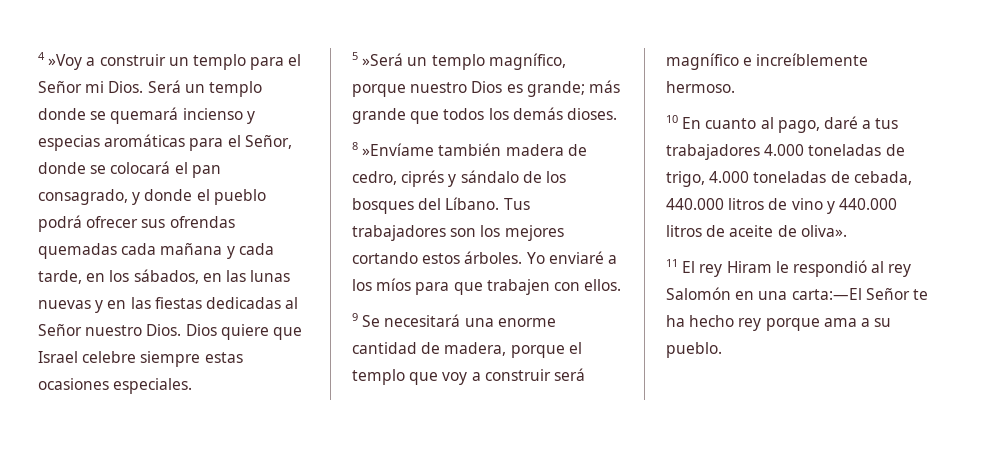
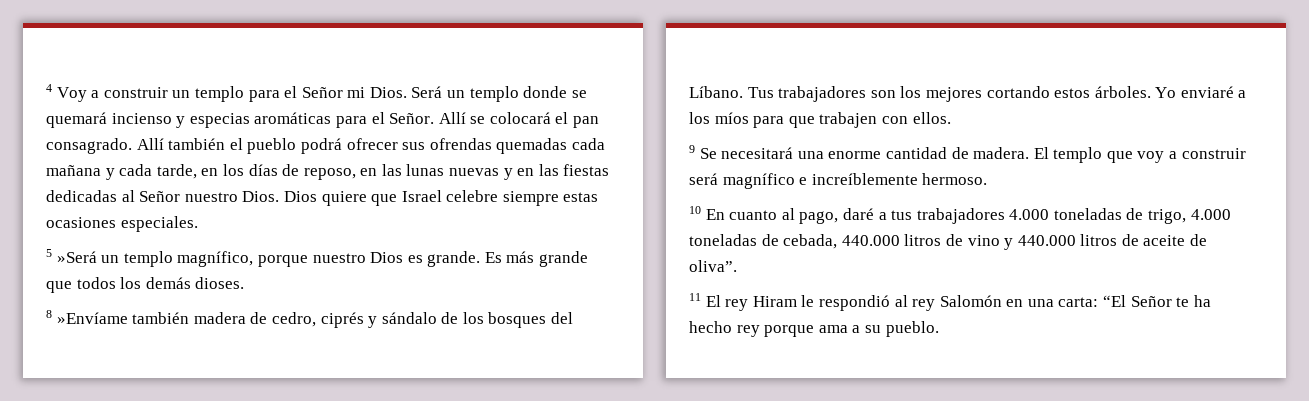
[48,54,83,70] »Voy -> [56,87,87,102] Voy
[244,135,292,149] [38,162,86,174] Señor, donde -> [389,112,466,124] Señor. Allí
[38,189,193,205] consagrado, y donde -> [46,138,226,154] consagrado. Allí también
[133,269,199,284] sábados, -> [248,164,356,180] días de reposo,
[526,81,585,97] grande; -> [427,251,502,267] grande. Es
[444,342,582,358] madera, porque el -> [973,147,1049,159] madera. El
[800,225,847,237] oliva». -> [689,260,737,272] oliva”.
[791,288,862,300] carta:—El -> [1058,295,1127,307] carta: “El

